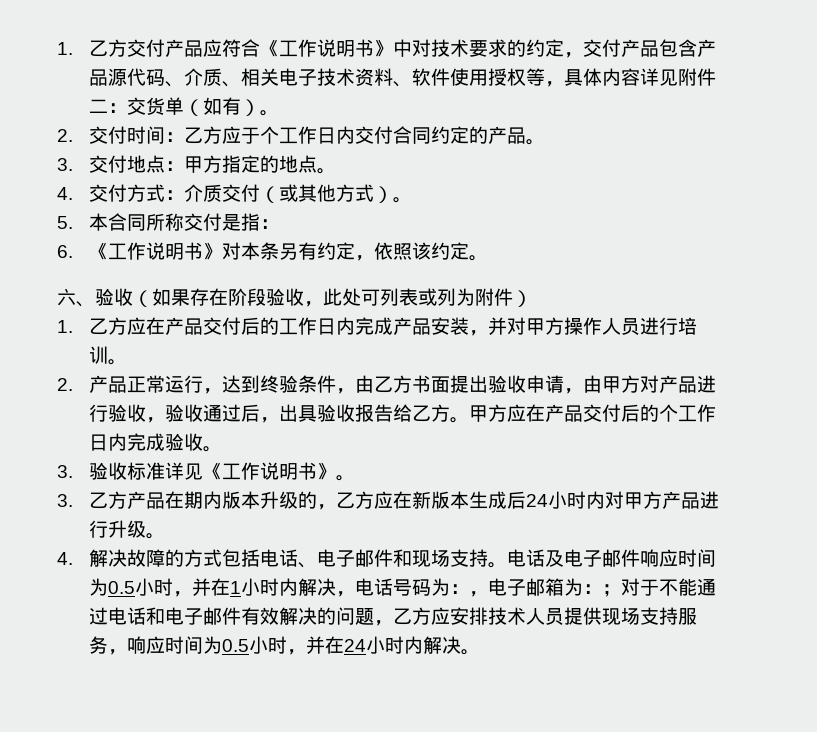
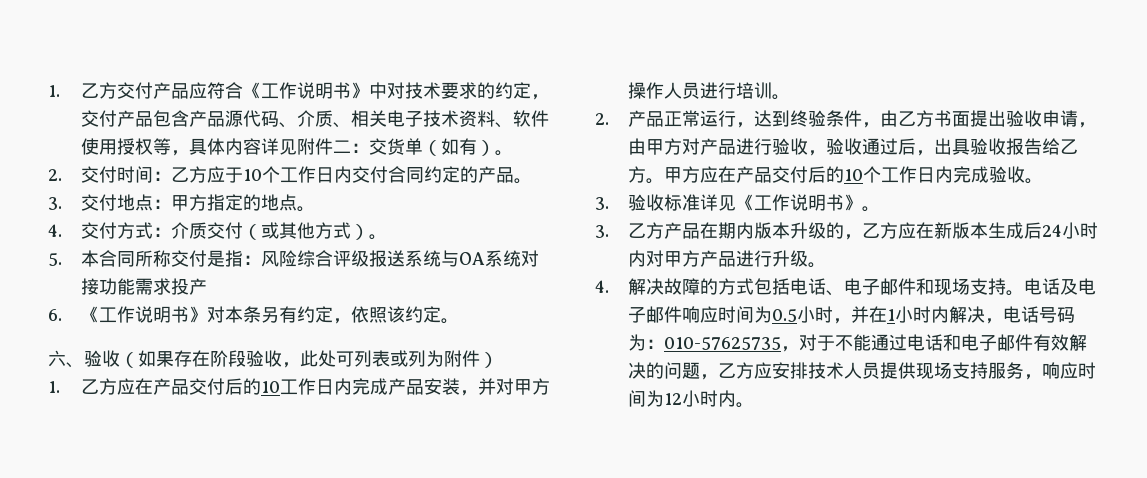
(261, 135) none -> [242,169,262,181] 10
(280, 224) none -> [260,250,539,267] [80,278,207,295] 风险综合评级报送系统与OA系统对接功能需求投产
(280, 326) none -> [260,381,280,393] 10
(660, 413) none -> [843,169,863,181] 10
[469,578,622,597] ，电子邮箱为：； -> [663,337,799,352] 010-57625735，
[222,636,462,655] 0.5小时，并在24小时内解决 -> [663,390,736,407] 12小时内

